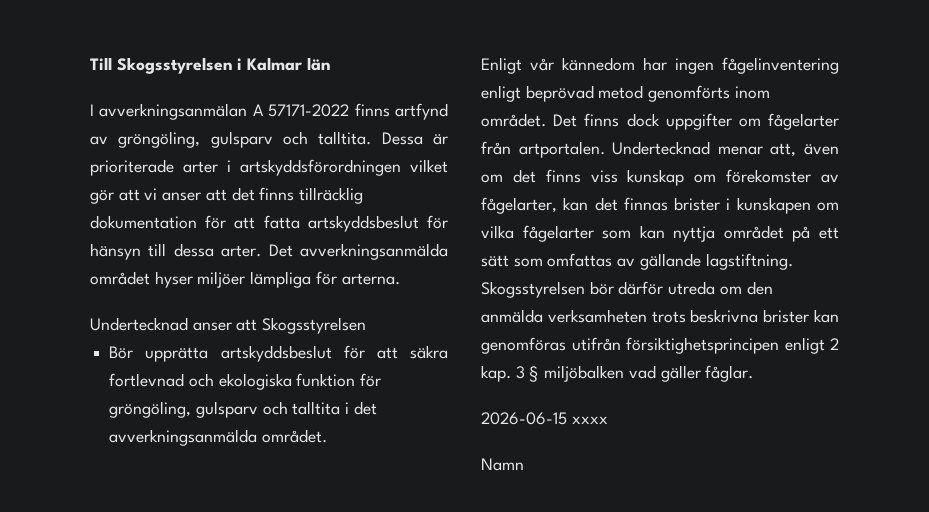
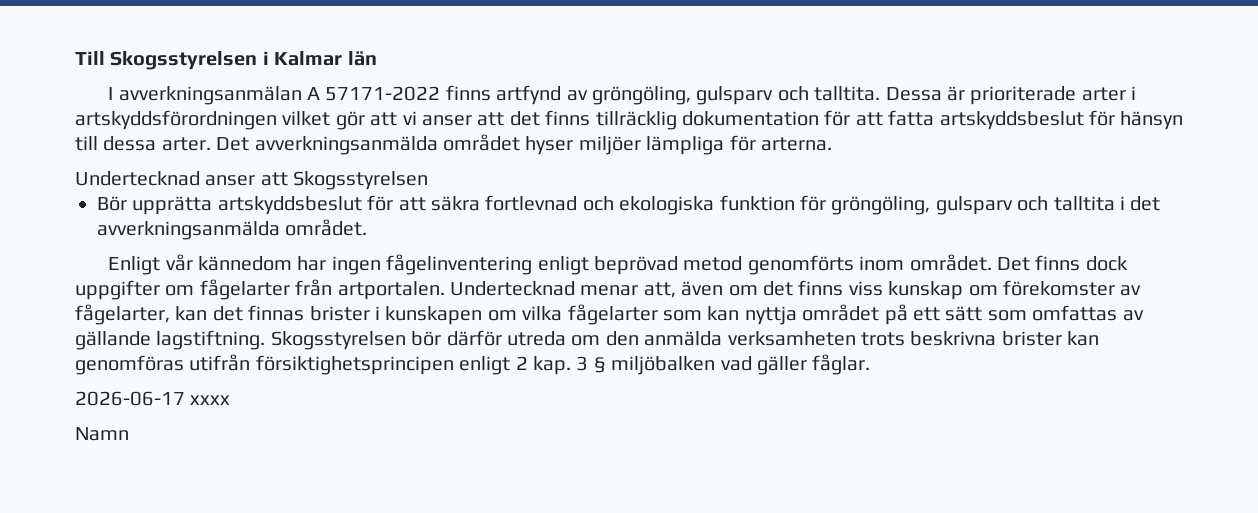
[481,412,567,425] 2026-06-15 -> [75,391,185,406] 2026-06-17

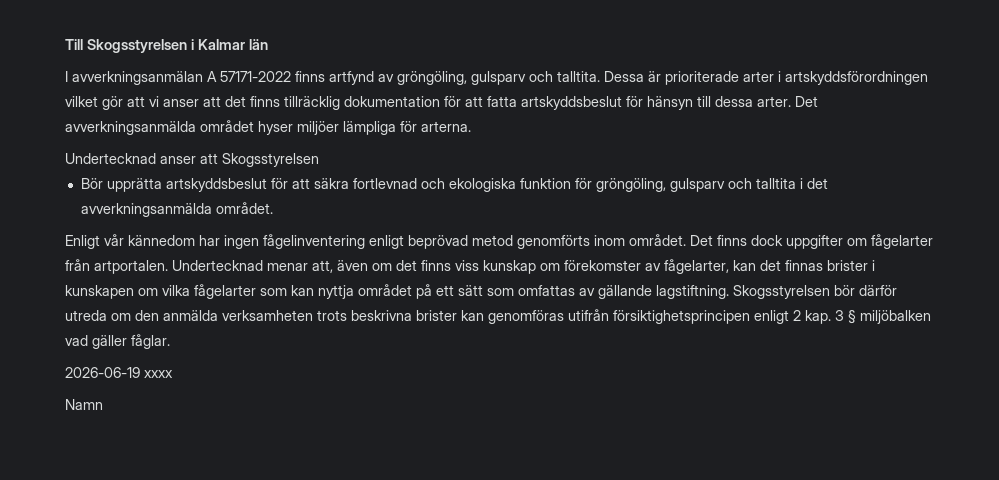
[75,391,185,406] 2026-06-17 -> [65,367,140,378] 2026-06-19

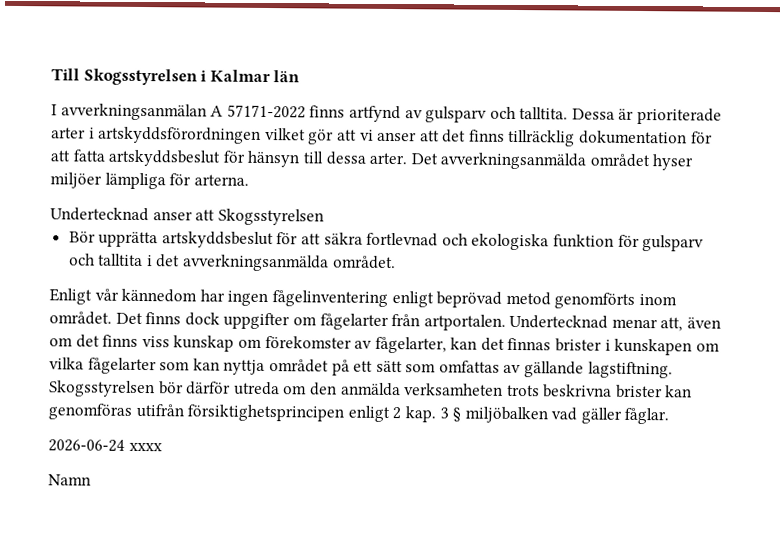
[397,71,467,85] gröngöling, -> (423, 114) none
[595,178,666,192] gröngöling, -> (640, 240) none
[65,367,140,378] 2026-06-19 -> [48,439,125,452] 2026-06-24

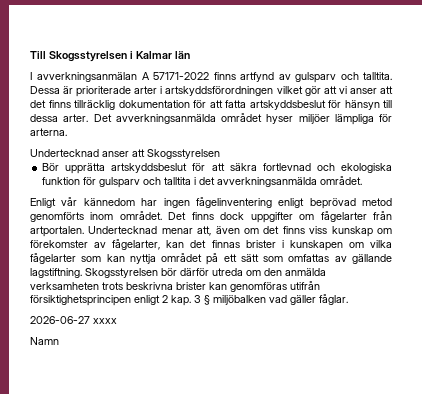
[48,439,125,452] 2026-06-24 -> [30,316,90,324] 2026-06-27

